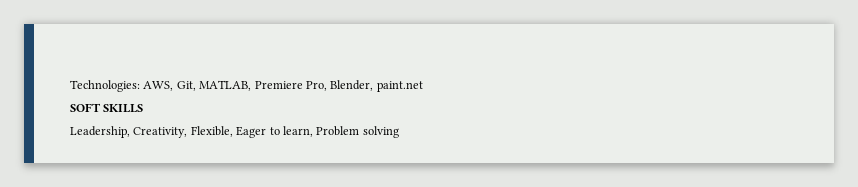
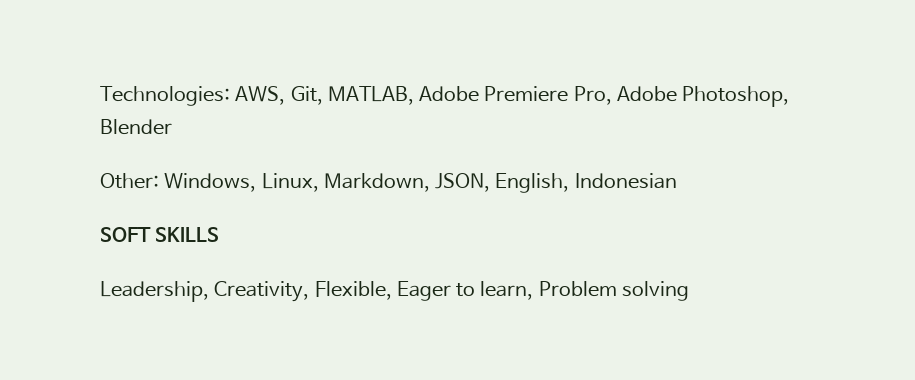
(252, 85) none -> [419,86,480,102] Adobe
[330,80,423,92] Blender, paint.net -> [616,86,790,107] [100,119,172,135] [100,173,677,193] Adobe Photoshop, Blender // Other: Windows, Linux, Markdown, JSON, English, Indonesian

